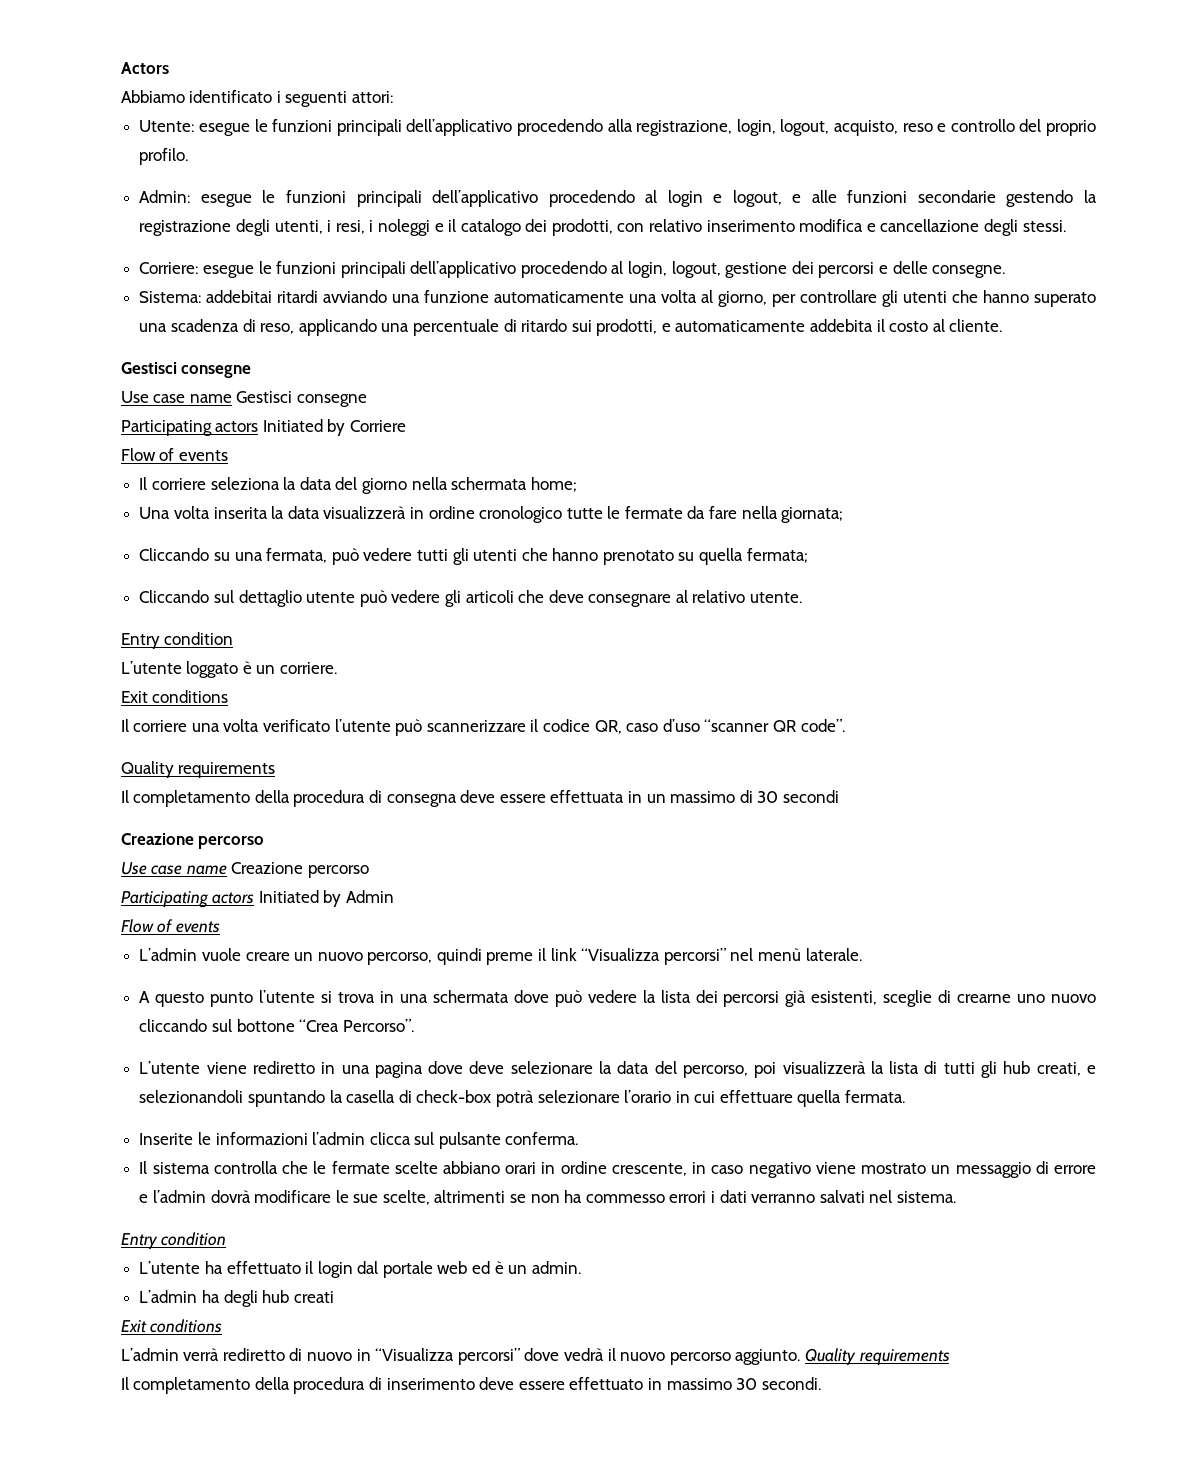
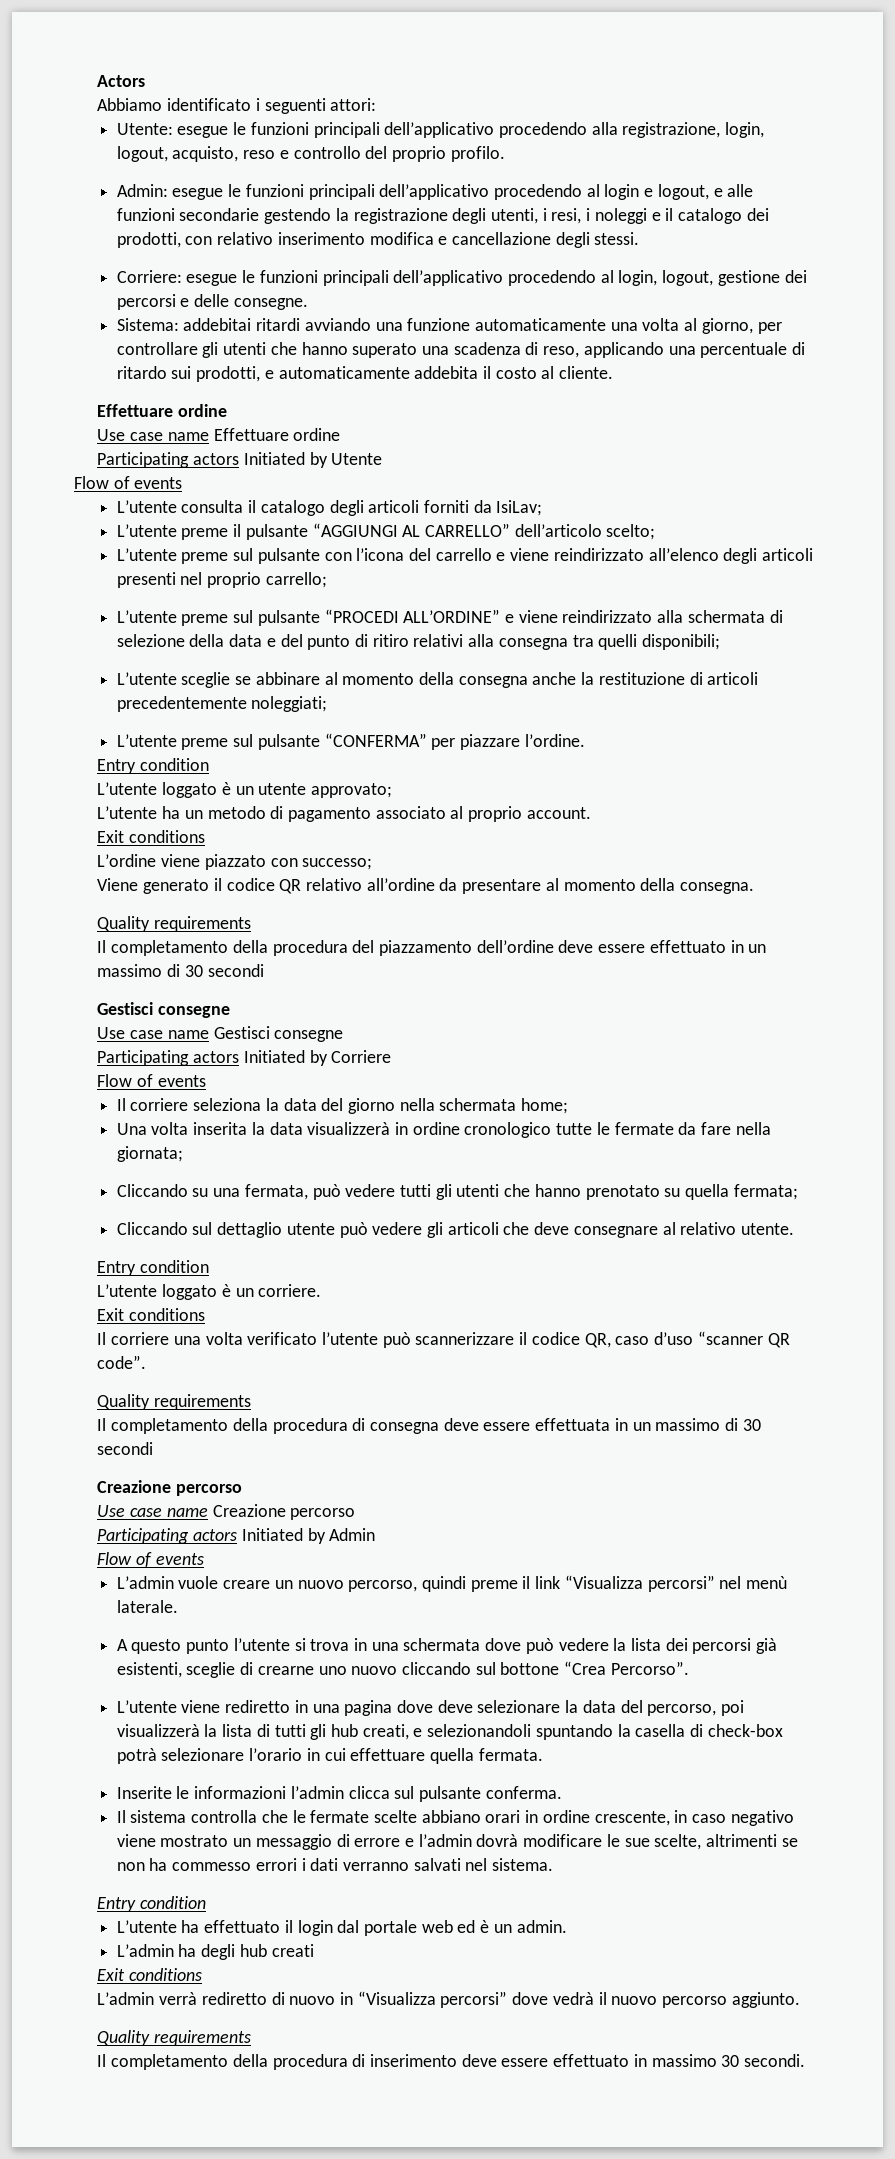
(1003, 325) none -> [97,404,228,417] [97,428,341,441] [97,452,383,468] [74,476,183,489] [116,500,543,516] [116,523,656,540] [116,548,814,564] [116,572,327,588] [116,609,783,626] [116,634,721,650] [116,672,759,688] [116,696,328,712] [116,733,585,750] [97,758,210,774] [97,782,392,798] [97,806,591,822] [97,830,206,843] [97,854,373,870] [97,878,755,894] [97,916,252,932] [97,940,767,956] [97,964,264,977] // Effettuare ordine // Use case name Effettuare ordine // Participating actors Initiated by Utente // Flow of events // L’utente consulta il catalogo degli articoli forniti da IsiLav; // L’utente preme il pulsante “AGGIUNGI AL CARRELLO” dell’articolo scelto; // L’utente preme sul pulsante con l’icona del carrello e viene reindirizzato all’elenco degli articoli presenti nel proprio carrello; // L’utente preme sul pulsante “PROCEDI ALL’ORDINE” e viene reindirizzato alla schermata di selezione della data e del punto di ritiro relativi alla consegna tra quelli disponibili; // L’utente sceglie se abbinare al momento della consegna anche la restituzione di articoli precedentemente noleggiati; // L’utente preme sul pulsante “CONFERMA” per piazzare l’ordine. // Entry condition // L’utente loggato è un utente approvato; // L’utente ha un metodo di pagamento associato al proprio account. // Exit conditions // L’ordine viene piazzato con successo; // Viene generato il codice QR relativo all’ordine da presentare al momento della consegna. // Quality requirements // Il completamento della procedura del piazzamento dell’ordine deve essere effettuato in un massimo di 30 secondi
(801, 1357) none -> (800, 2000) //

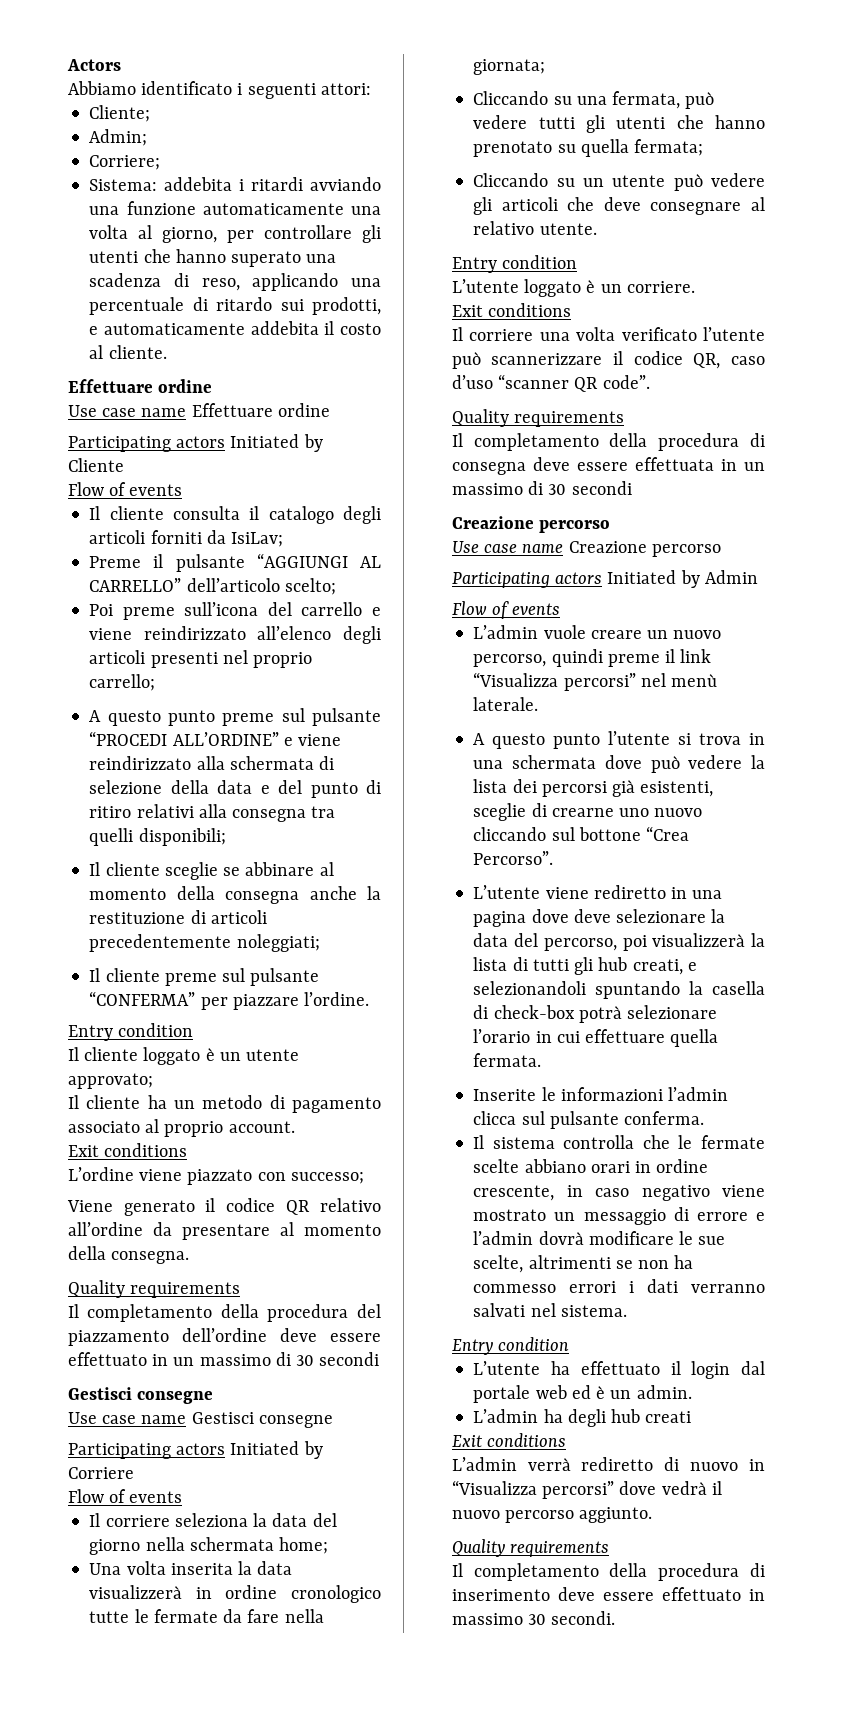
[116,122,765,138] [116,146,505,162] [116,184,754,200] [116,208,769,224] [116,232,640,248] [116,270,807,286] [116,294,308,310] Utente: esegue le funzioni principali dell’applicativo procedendo alla registrazione, login, logout, acquisto, reso e controllo del proprio profilo. // Admin: esegue le funzioni principali dell’applicativo procedendo al login e logout, e alle funzioni secondarie gestendo la registrazione degli utenti, i resi, i noleggi e il catalogo dei prodotti, con relativo inserimento modifica e cancellazione degli stessi. // Corriere: esegue le funzioni principali dell’applicativo procedendo al login, logout, gestione dei percorsi e delle consegne. -> [89,105,151,122] [89,129,148,146] [89,155,161,170] Cliente; // Admin; // Corriere;
[183,318,252,331] addebitai -> [164,177,245,191] addebita i
[331,453,383,465] [74,476,183,489] [116,500,177,513] Utente // Flow of events // L’utente -> [67,458,124,472] [67,482,183,496] [89,506,164,520] Cliente // Flow of events // Il cliente
[116,524,229,540] L’utente preme -> [89,556,142,568] Preme
[116,548,405,564] L’utente preme sul pulsante con l’icona -> [89,602,259,620] Poi preme sull’icona
[116,610,177,623] L’utente -> [89,710,215,726] A questo punto
[116,672,177,685] L’utente -> [89,862,160,876] Il cliente
[116,734,177,747] L’utente -> [89,968,160,982] Il cliente
[97,782,158,795] L’utente -> [67,1047,139,1061] Il cliente
[97,806,158,819] L’utente -> [67,1095,141,1109] Il cliente
[192,1222,283,1238] sul dettaglio -> [556,178,604,187] su un

